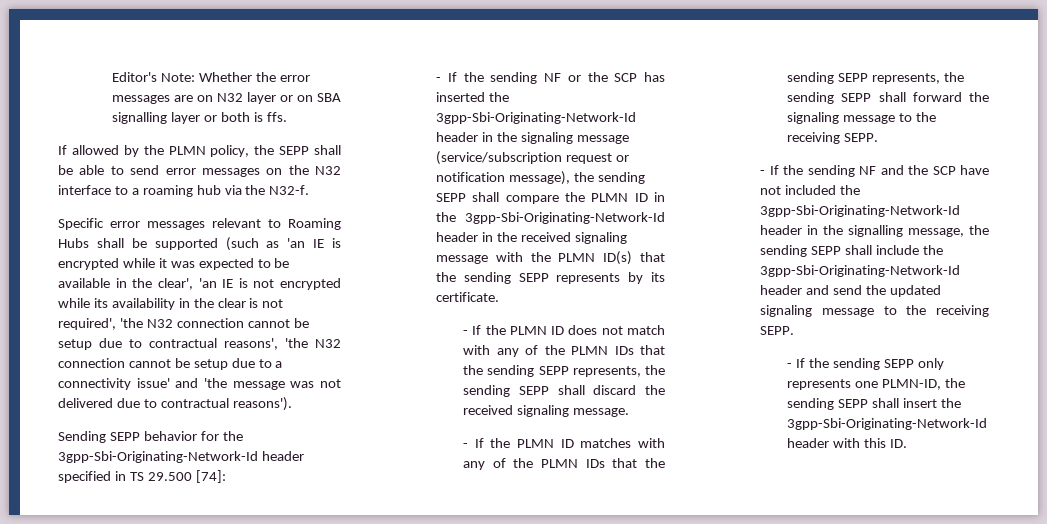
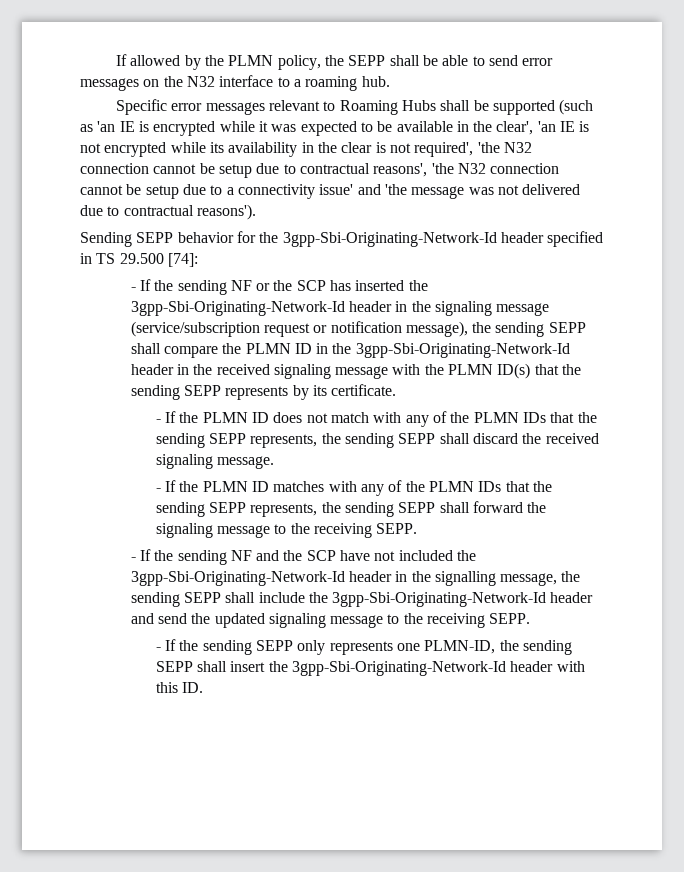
[112,72,310,82] [112,92,341,104] [112,112,287,124] Editor's Note: Whether the error messages are on N32 layer or on SBA signalling layer or both is ffs. // -> (116, 60) none
[196,185,310,195] hub via the N32-f. -> [361,76,390,87] hub.

